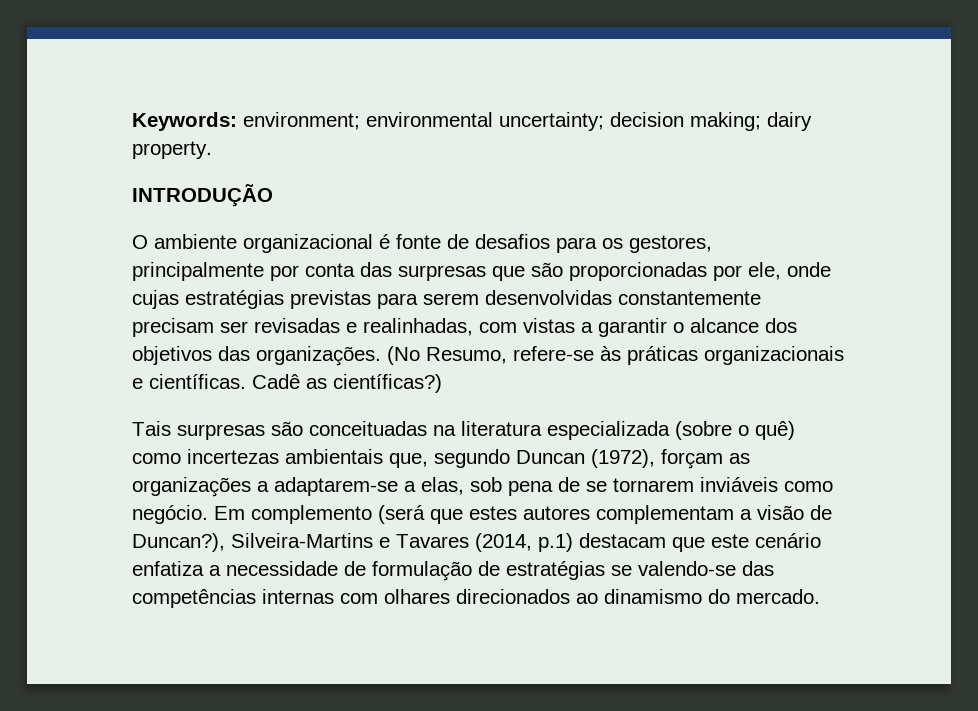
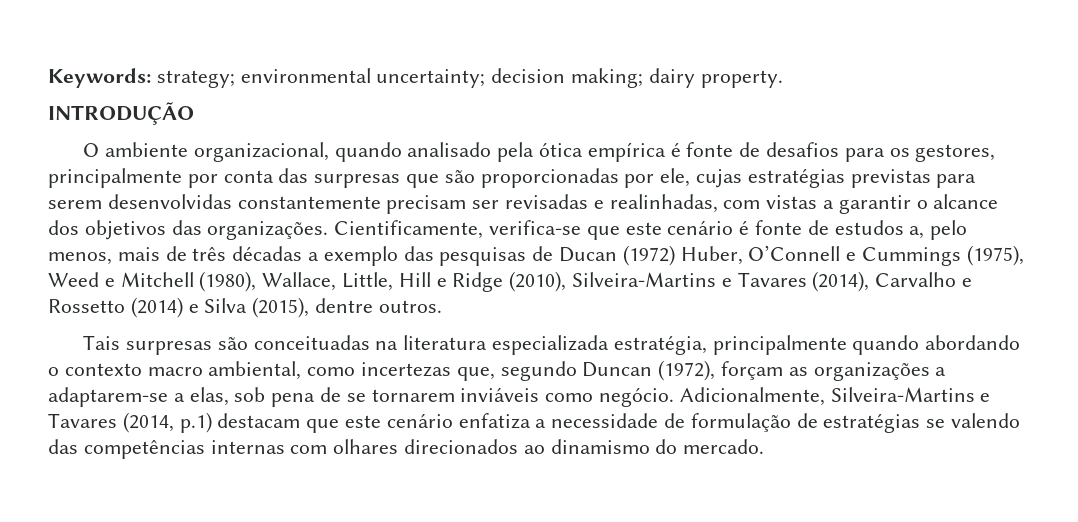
[243,112,360,130] environment; -> [156,70,235,88] strategy;
[243,234,373,253] organizacional -> [193,142,666,162] organizacional, quando analisado pela ótica empírica
[787,262,831,277] onde -> (691, 177) none
[387,346,844,365] [132,374,442,393] (No Resumo, refere-se às práticas organizacionais e científicas. Cadê as científicas?) -> [334,220,968,240] [48,245,1024,266] [48,271,973,292] [48,297,442,318] Cientificamente, verifica-se que este cenário é fonte de estudos a, pelo menos, mais de três décadas a exemplo das pesquisas de Ducan (1972) Huber, O’Connell e Cummings (1975), Weed e Mitchell (1980), Wallace, Little, Hill e Ridge (2010), Silveira-Martins e Tavares (2014), Carvalho e Rossetto (2014) e Silva (2015), dentre outros.
[675,421,795,440] (sobre o quê) -> [613,335,1021,355] [48,361,302,380] estratégia, principalmente quando abordando o contexto macro ambiental,
[285,449,383,464] ambientais -> (452, 369) none
[214,505,832,524] [132,533,225,552] Em complemento (será que estes autores complementam a visão de Duncan?), -> [679,387,825,406] Adicionalmente,
[638,561,736,576] valendo-se -> [951,413,1021,428] valendo

